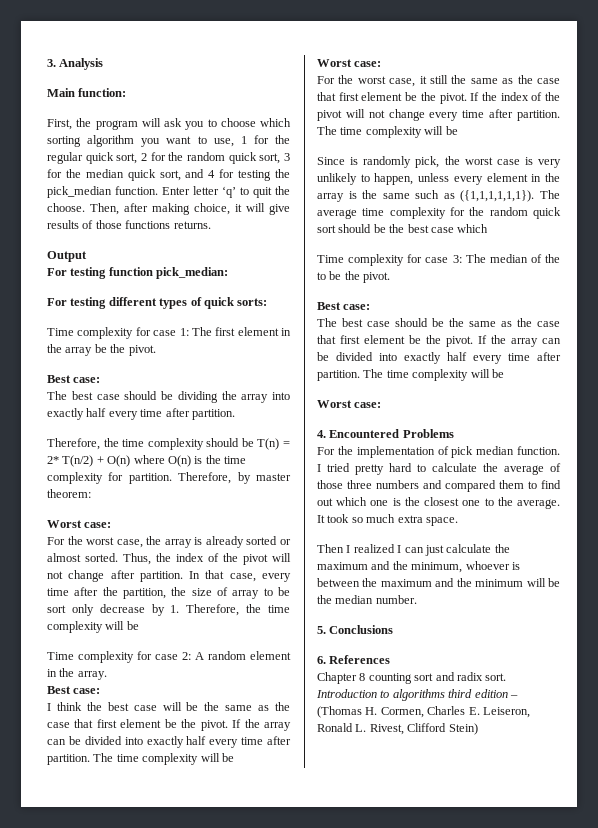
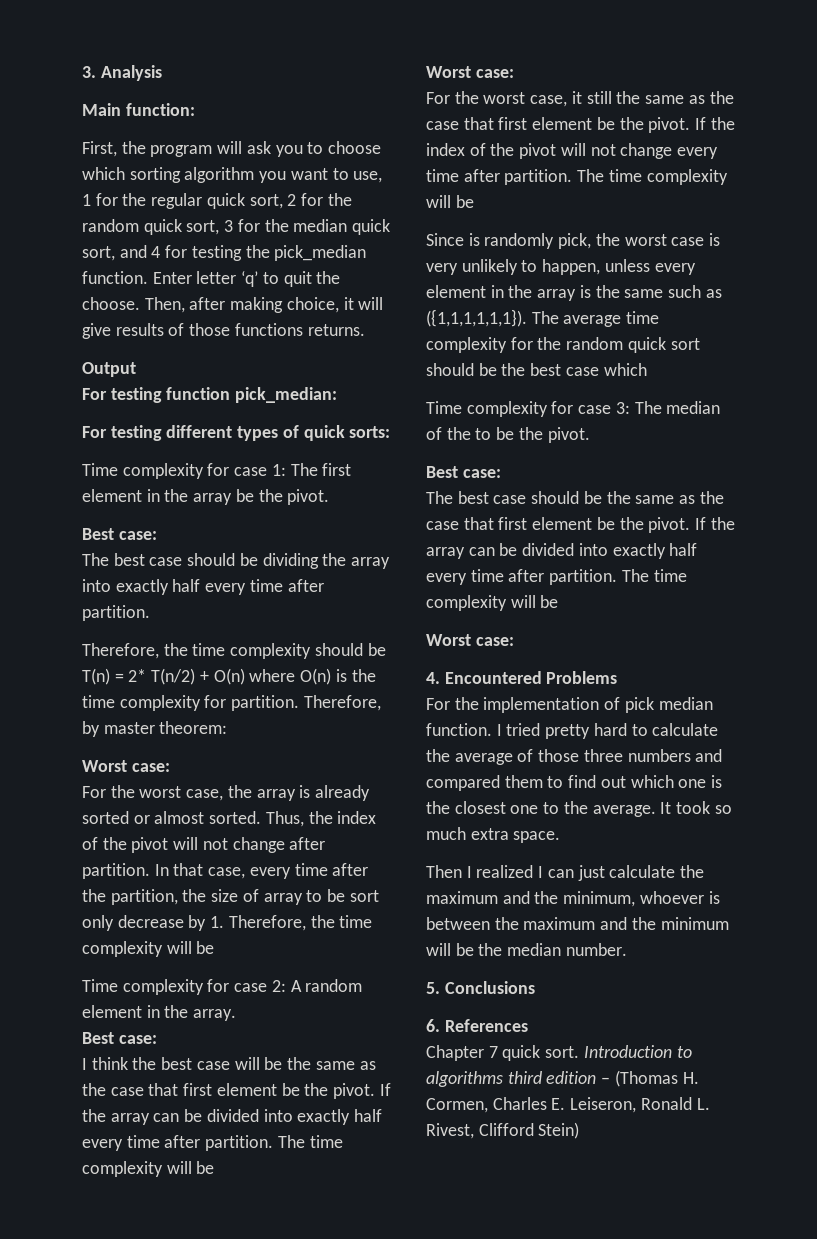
[359,672,483,684] 8 counting sort and radix -> [488,1045,541,1061] 7 quick

